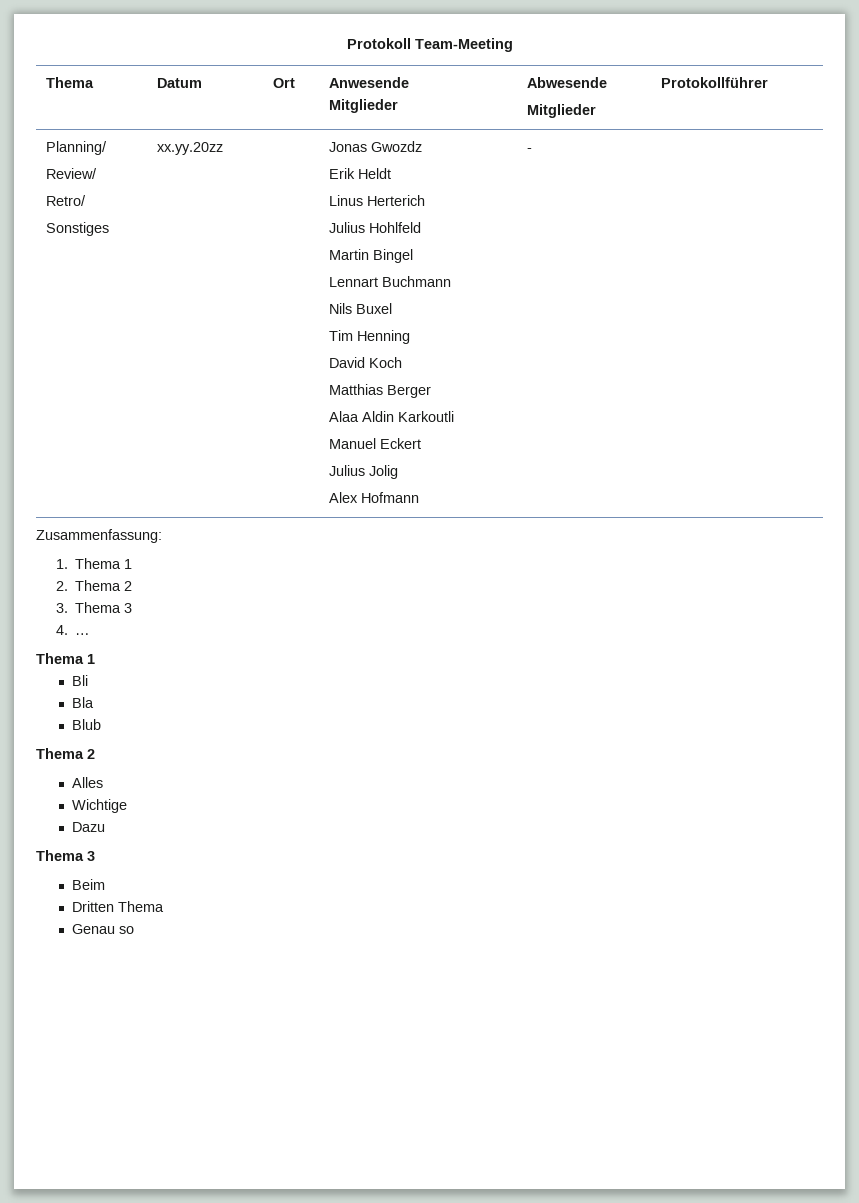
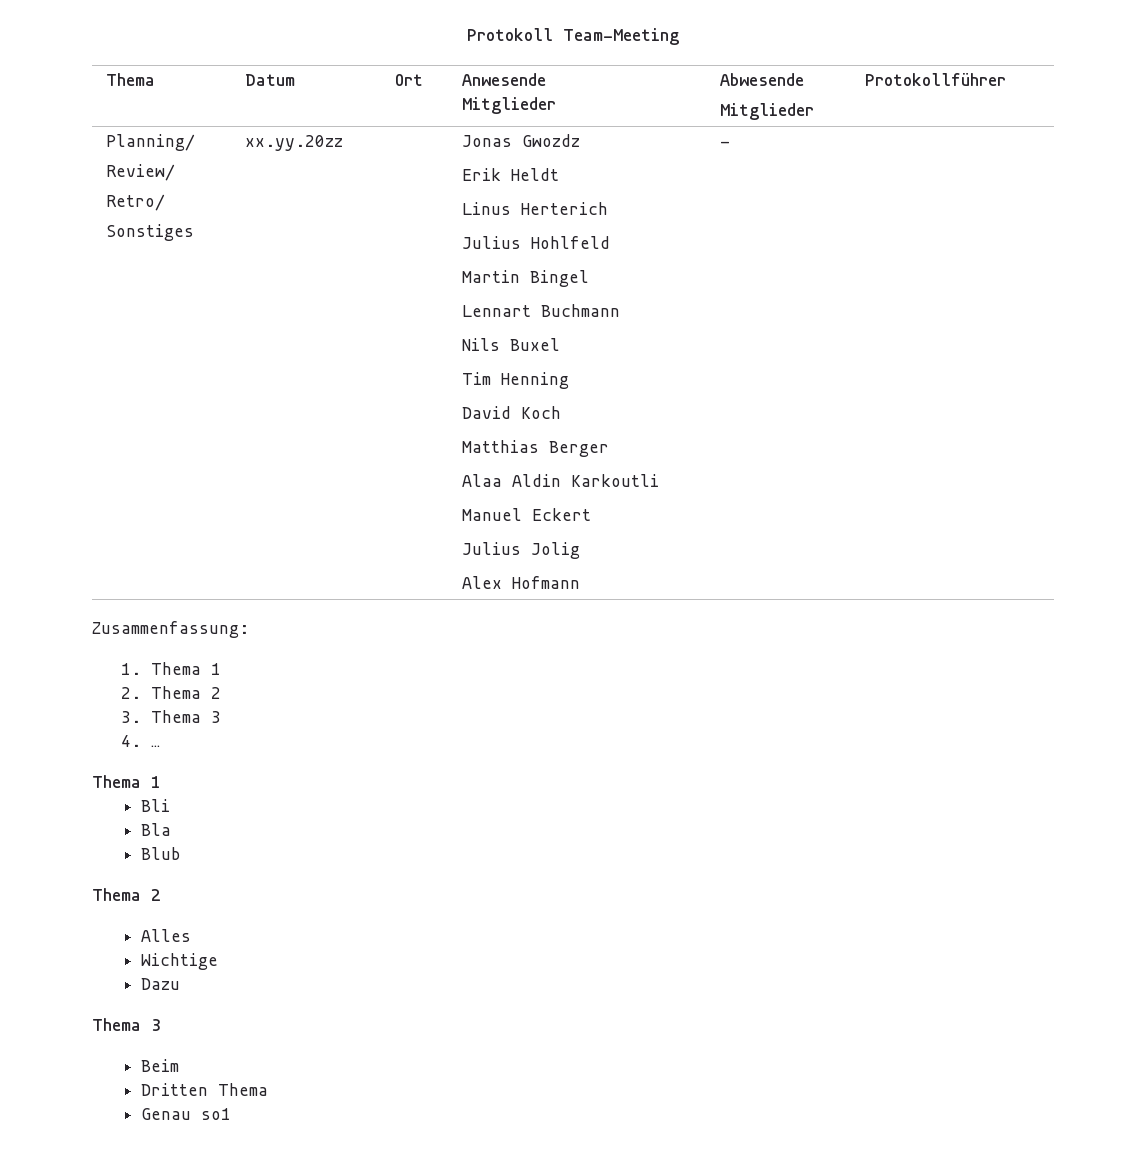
[118,926,134,934] so -> [200,1108,231,1120] so1

